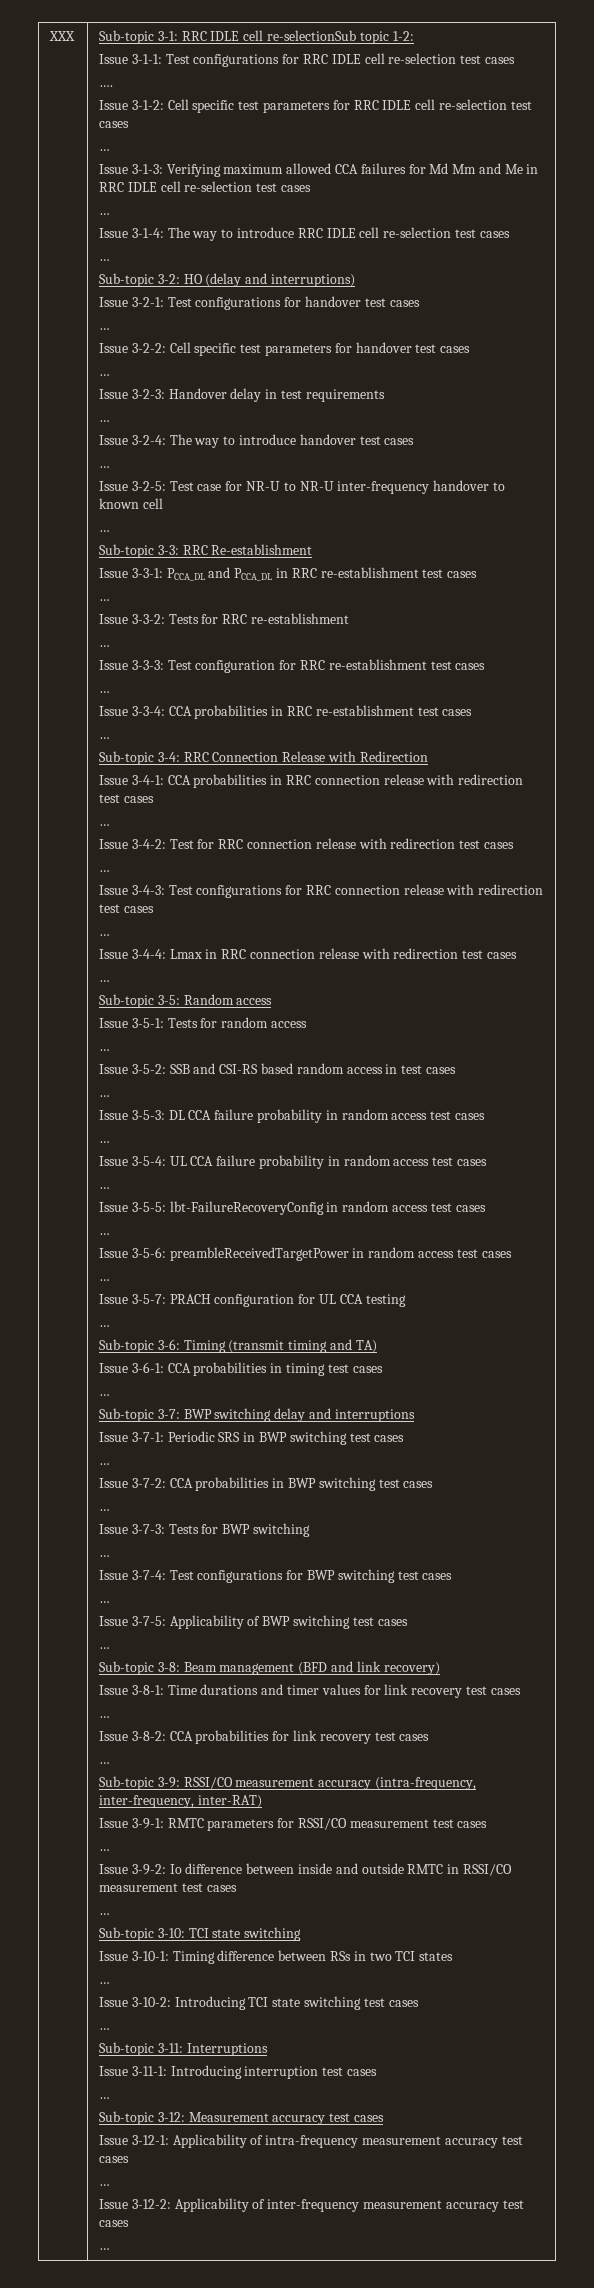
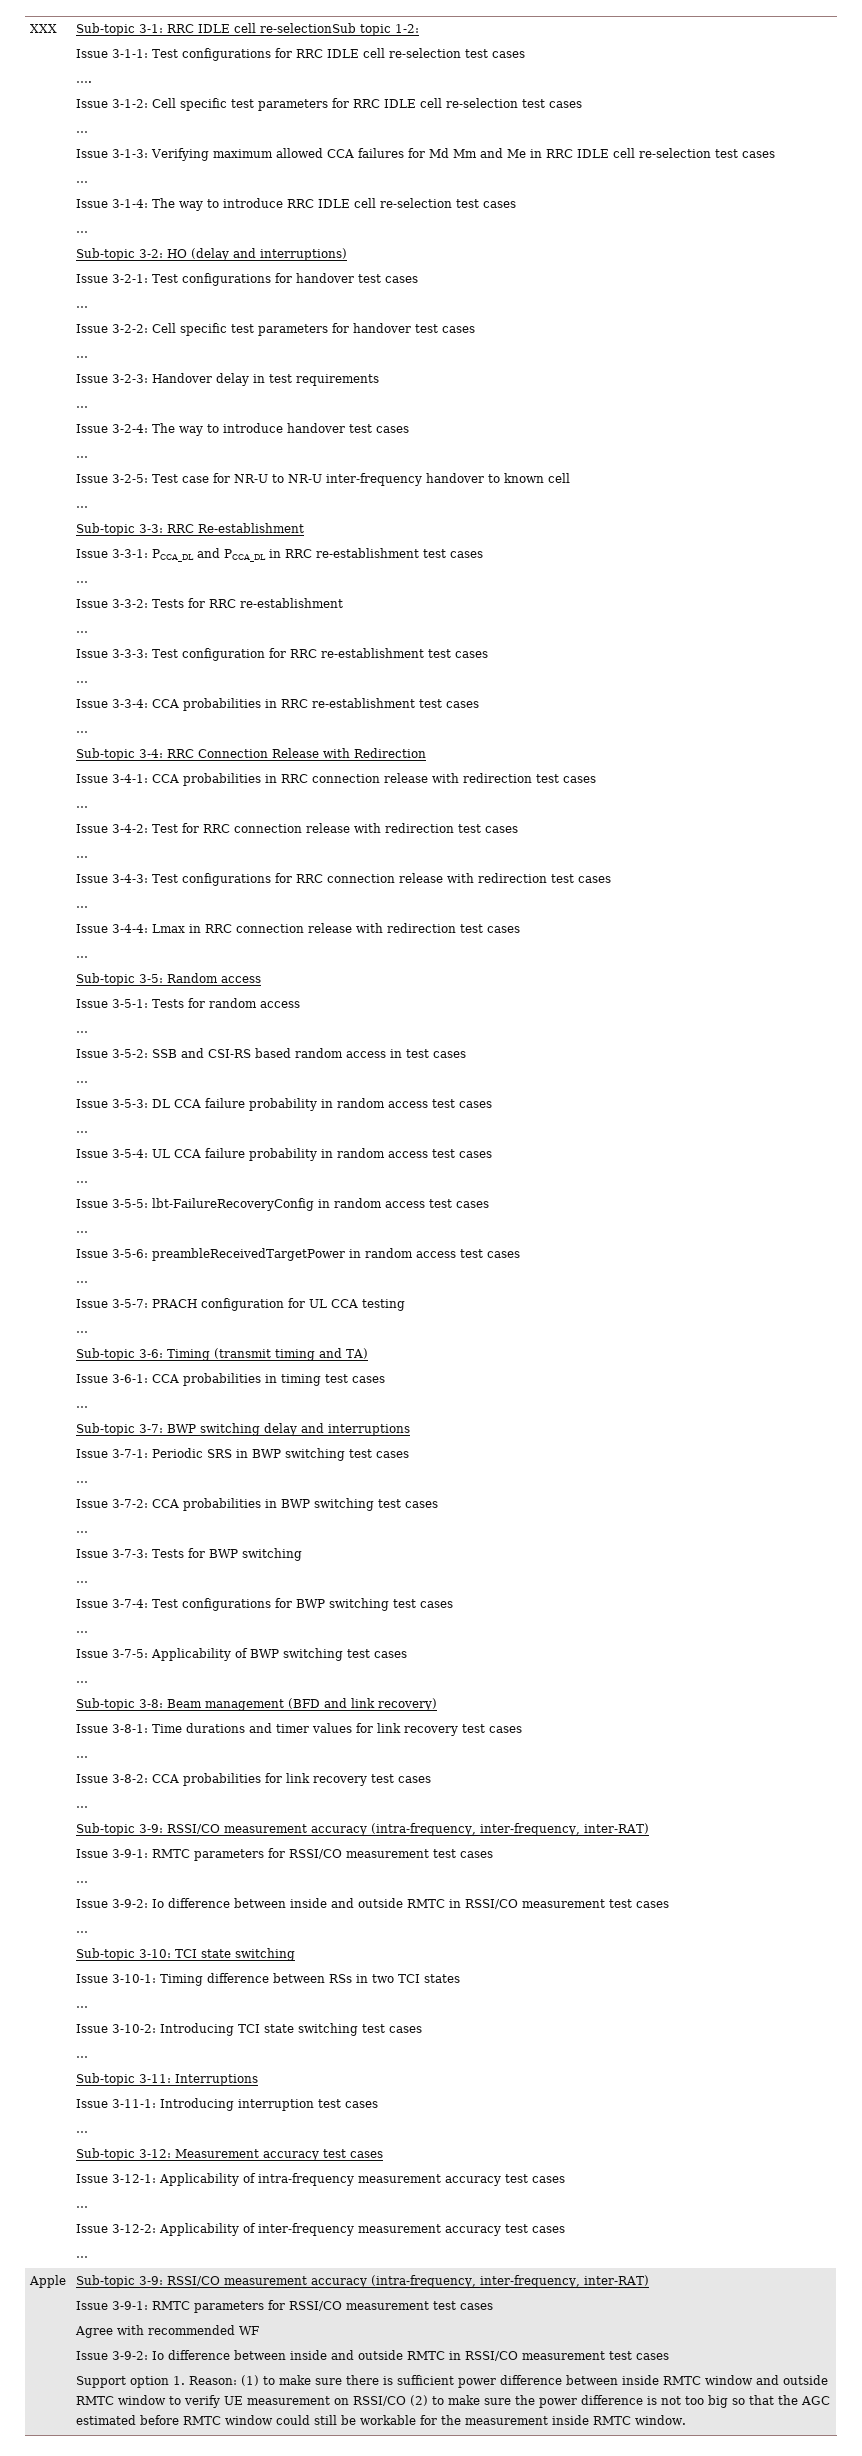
(111, 2249) none -> [28,2275,66,2288] [75,2275,649,2288] [75,2300,493,2313] [74,2325,259,2338] [75,2350,669,2361] [75,2375,828,2388] [75,2395,830,2408] [75,2415,686,2425] // Apple | Sub-topic 3-9: RSSI/CO measurement accuracy (intra-frequency, inter-frequency, inter-RAT) // Issue 3-9-1: RMTC parameters for RSSI/CO measurement test cases // Agree with recommended WF // Issue 3-9-2: Io difference between inside and outside RMTC in RSSI/CO measurement test cases // Support option 1. Reason: (1) to make sure there is sufficient power difference between inside RMTC window and outside RMTC window to verify UE measurement on RSSI/CO (2) to make sure the power difference is not too big so that the AGC estimated before RMTC window could still be workable for the measurement inside RMTC window.

